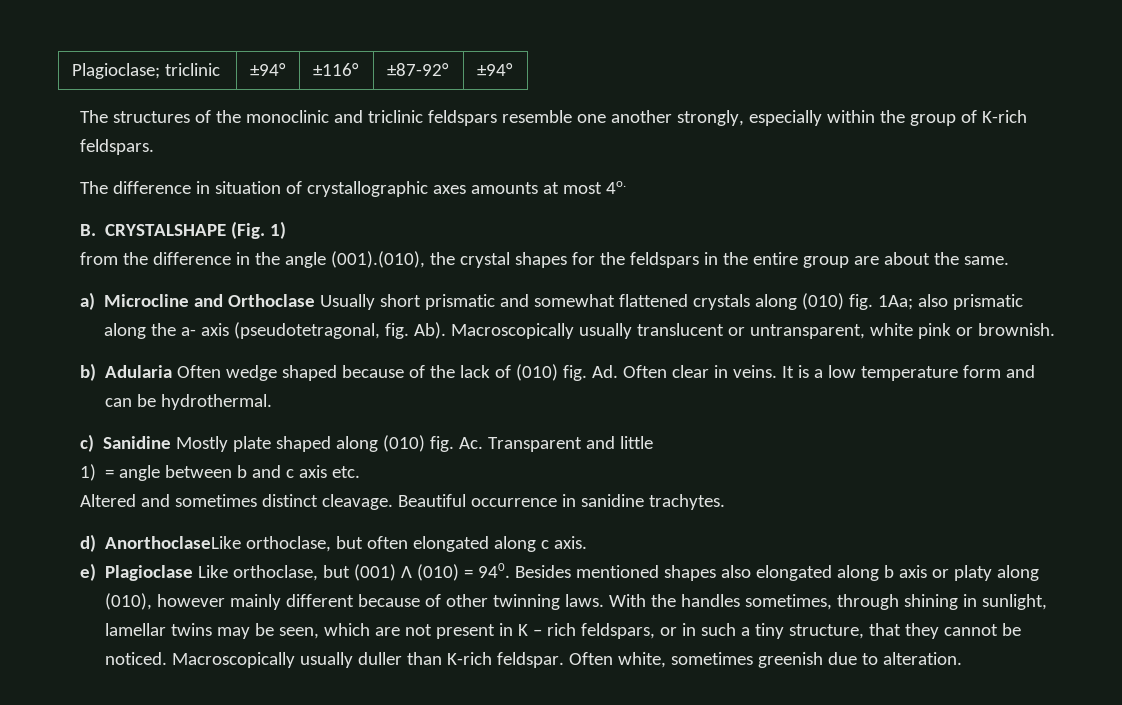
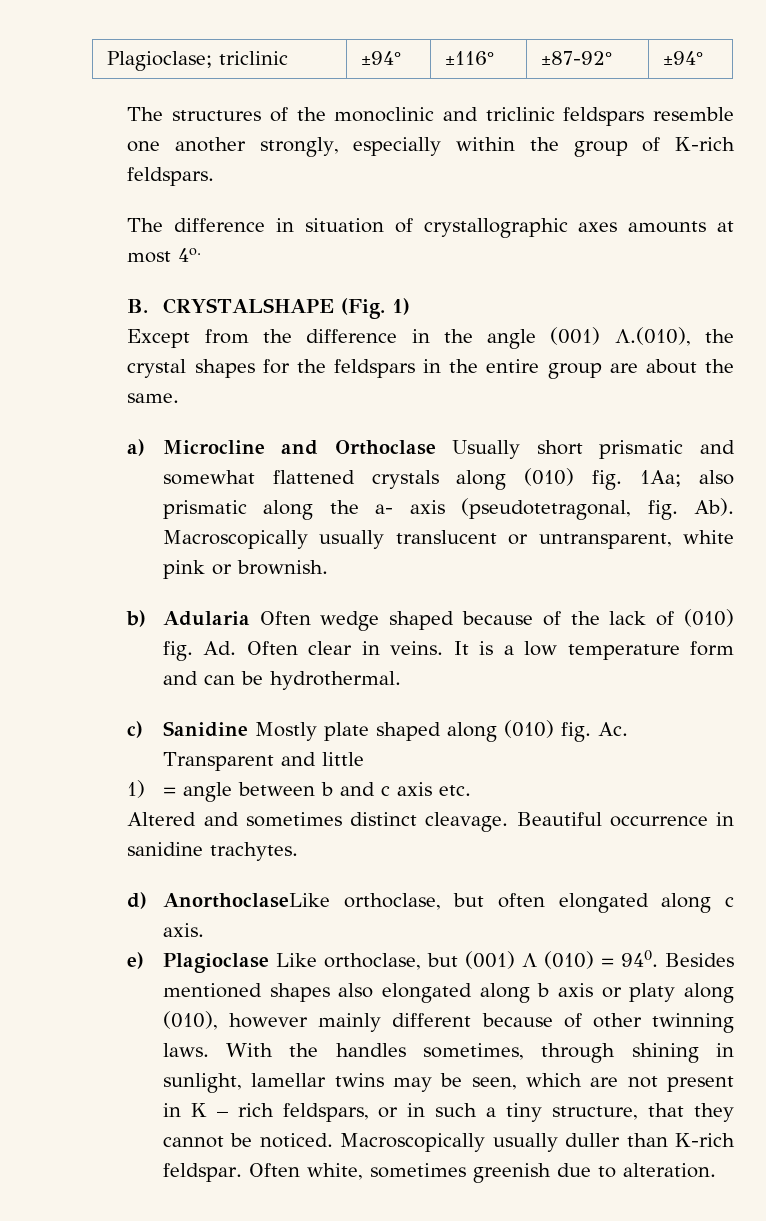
(287, 230) none -> [127,329,191,348] Except
[330,251,425,268] (001).(010), -> [550,327,691,346] (001) Λ.(010),

